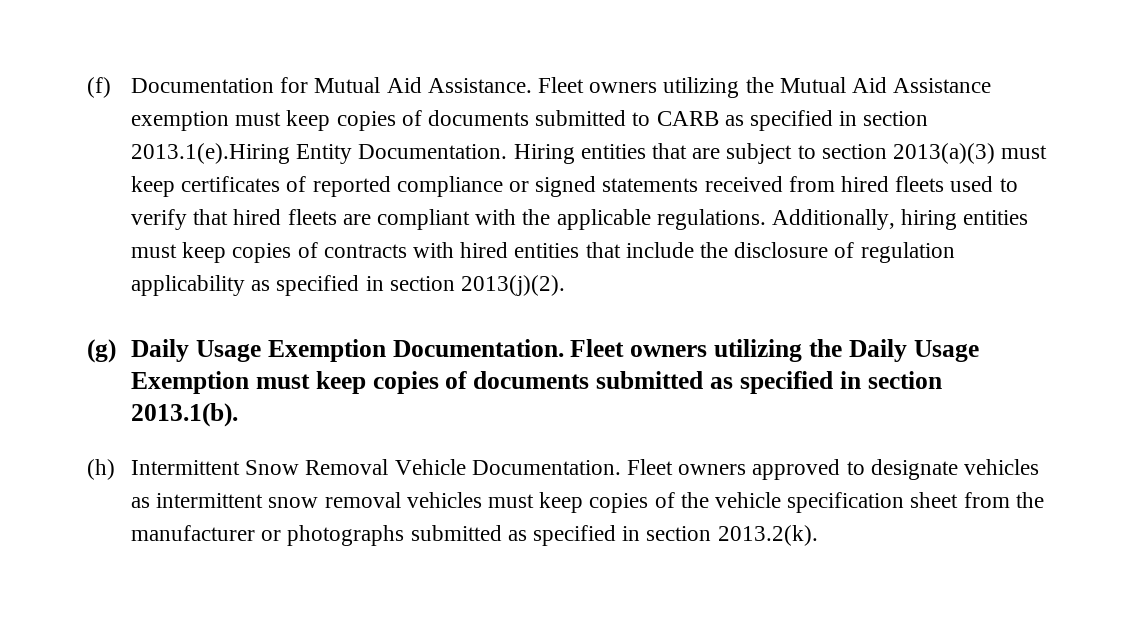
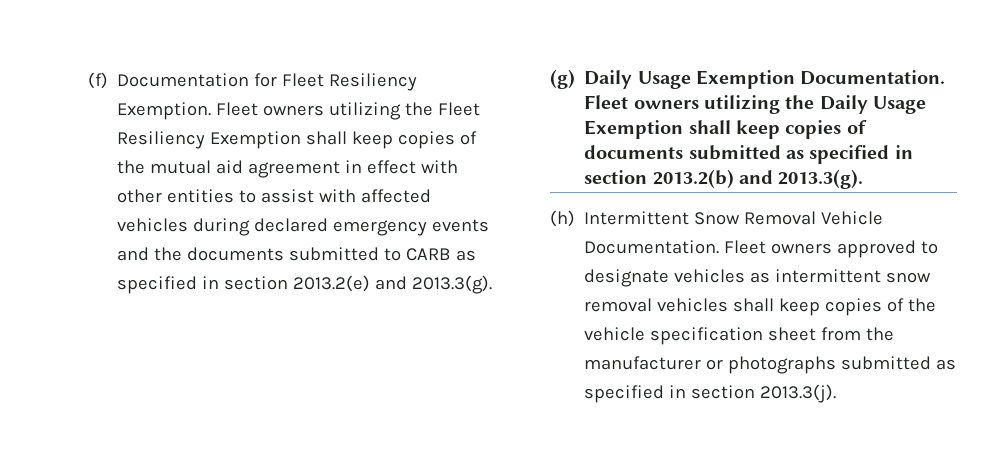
[314,77,992,98] [130,110,422,131] Mutual Aid Assistance. Fleet owners utilizing the Mutual Aid Assistance exemption must keep copies of -> [282,73,418,91] [117,102,481,120] [117,131,478,149] [117,160,459,178] [117,189,432,203] [117,218,490,236] [117,247,183,261] Fleet Resiliency Exemption. Fleet owners utilizing the Fleet Resiliency Exemption shall keep copies of the mutual aid agreement in effect with other entities to assist with affected vehicles during declared emergency events and the
[130,143,1048,164] [130,176,1018,197] [130,209,1029,230] [130,242,955,263] [130,275,565,296] 2013.1(e).Hiring Entity Documentation. Hiring entities that are subject to section 2013(a)(3) must keep certificates of reported compliance or signed statements received from hired fleets used to verify that hired fleets are compliant with the applicable regulations. Additionally, hiring entities must keep copies of contracts with hired entities that include the disclosure of regulation applicability as specified in section 2013(j)(2). -> [293,275,493,294] 2013.2(e) and 2013.3(g).
[255,374,310,389] must -> [688,120,731,134] shall
[130,403,238,427] 2013.1(b). -> [652,169,864,189] 2013.2(b) and 2013.3(g).
[487,494,534,508] must -> [733,298,775,312] shall
[717,525,818,546] 2013.2(k). -> [760,384,837,403] 2013.3(j).

